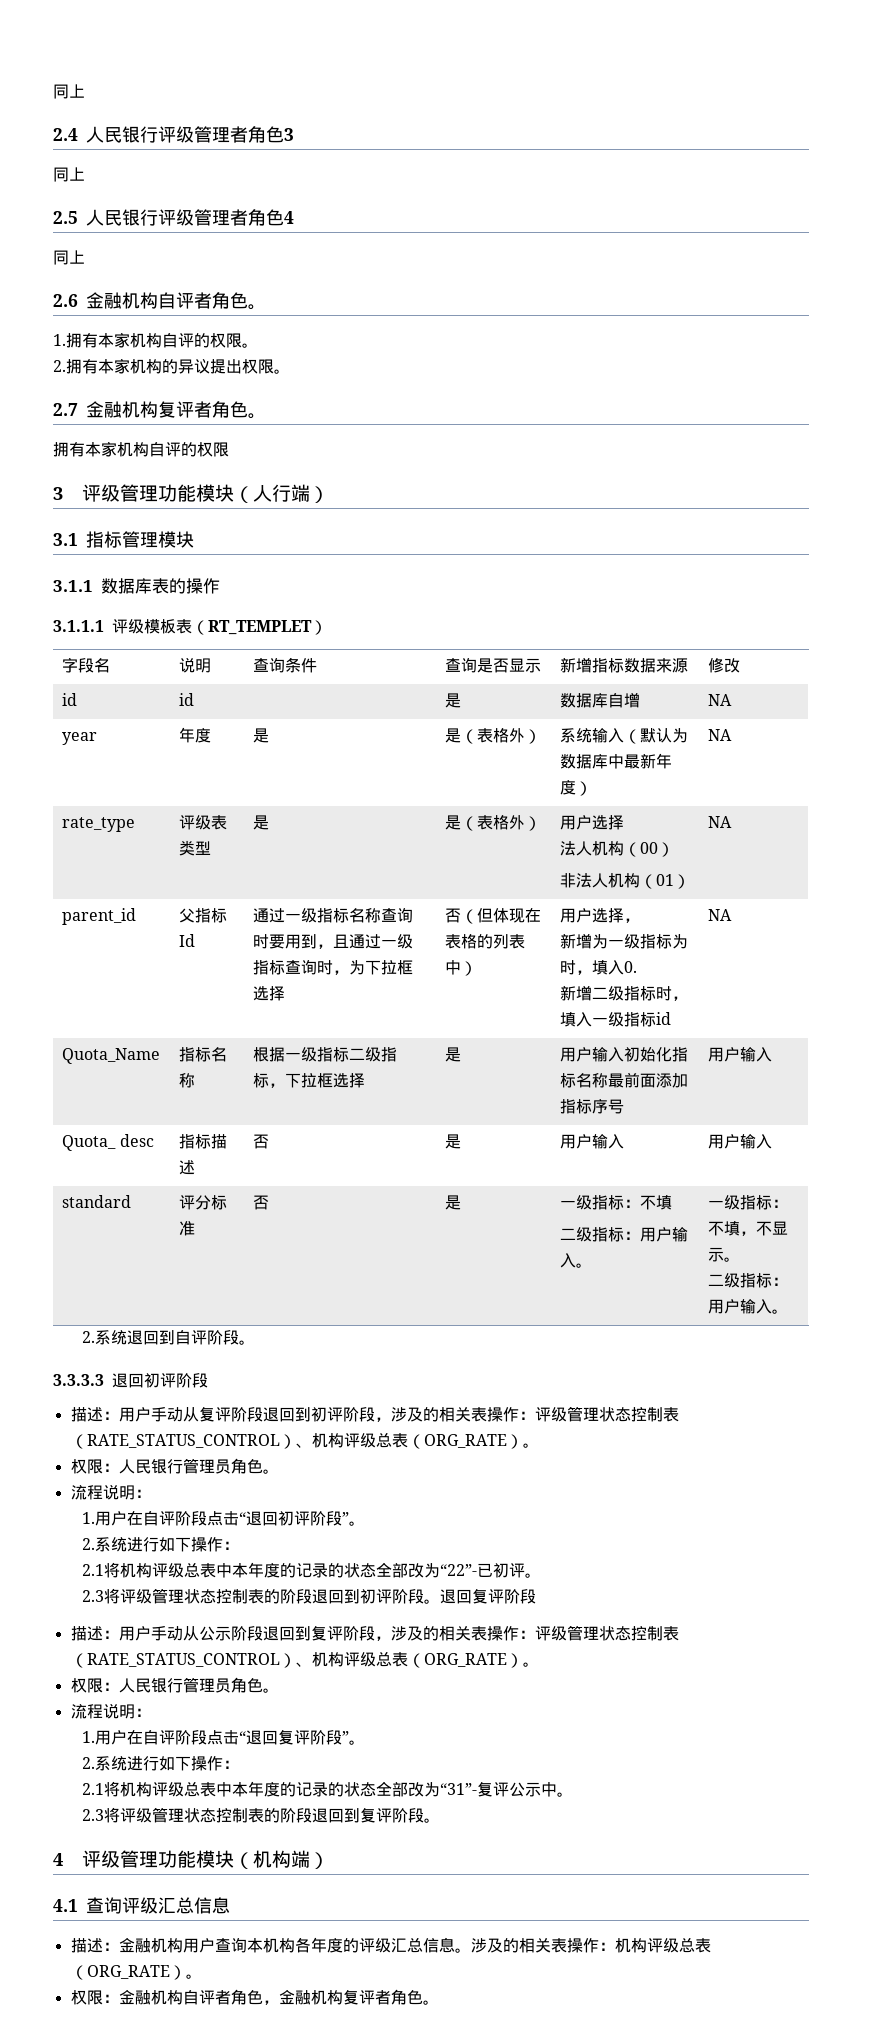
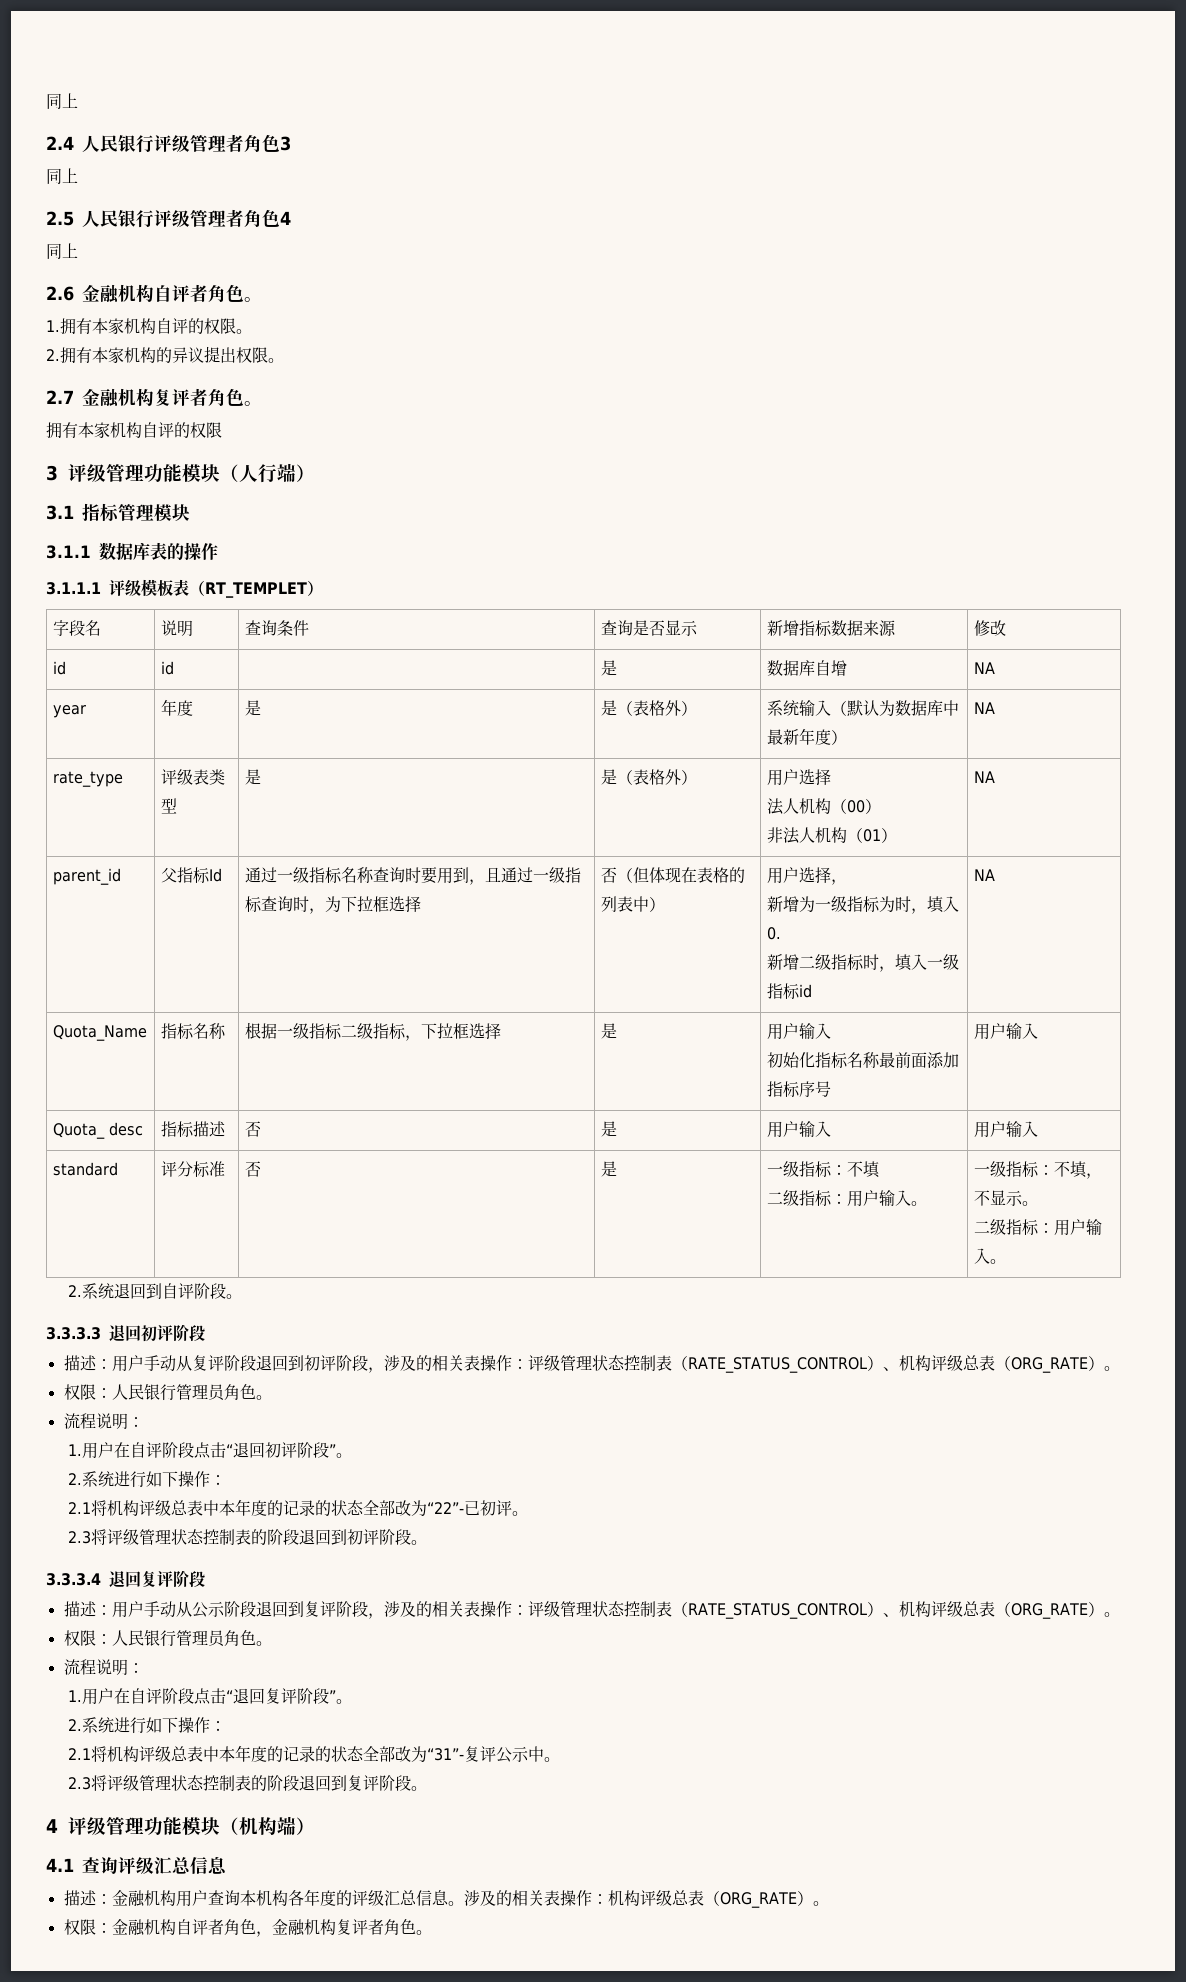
(625, 1054) none -> (831, 1031) //
(441, 1601) none -> [46,1573,101,1586] // 3.3.3.4

